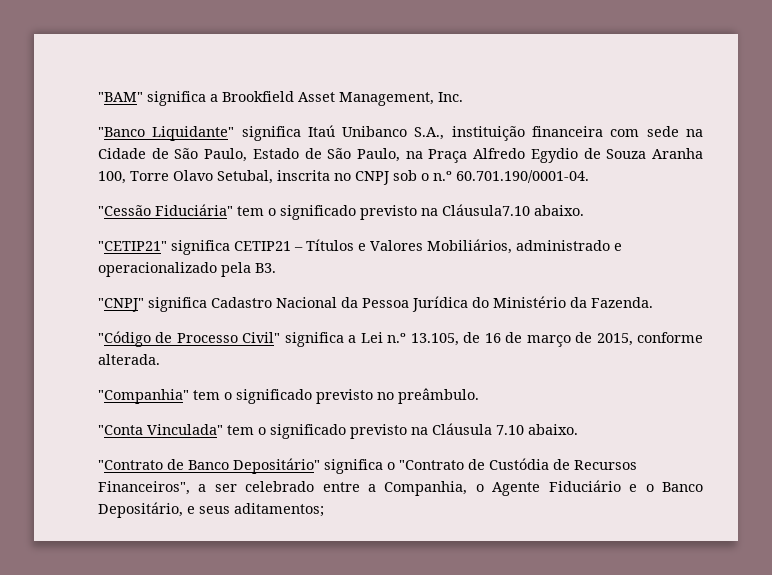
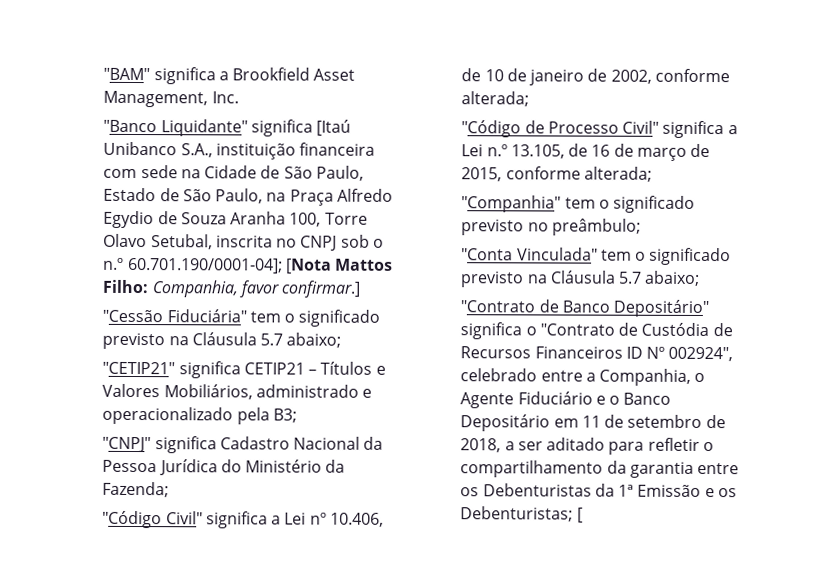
[307,125,335,137] Itaú -> [316,119,352,136] [Itaú
[455,170,589,183] 60.701.190/0001-04. -> [127,257,394,274] [102,279,362,298] 60.701.190/0001-04]; [Nota Mattos Filho: Companhia, favor confirmar.]
[441,204,584,216] Cláusula7.10 abaixo. -> [191,332,342,348] Cláusula 5.7 abaixo;
[254,263,276,273] B3. -> [272,408,297,423] B3;
[590,297,653,308] Fazenda. -> [102,481,170,498] [102,510,385,529] [461,68,731,86] [461,91,530,107] Fazenda; // "Código Civil" significa a Lei nº 10.406, de 10 de janeiro de 2002, conforme alterada;
[97,354,160,365] alterada. -> [583,166,652,182] alterada;
[397,388,479,404] preâmbulo. -> [551,218,641,236] preâmbulo;
[495,424,578,435] 7.10 abaixo. -> [619,270,701,286] 5.7 abaixo;
[97,481,237,495] Financeiros", a ser -> [534,346,734,362] Financeiros ID Nº 002924",
[97,502,324,518] Depositário, e seus aditamentos; -> [460,414,726,432] [460,437,715,455] [460,460,740,478] [460,483,738,498] [460,506,583,523] Depositário em 11 de setembro de 2018, a ser aditado para refletir o compartilhamento da garantia entre os Debenturistas da 1ª Emissão e os Debenturistas; [

